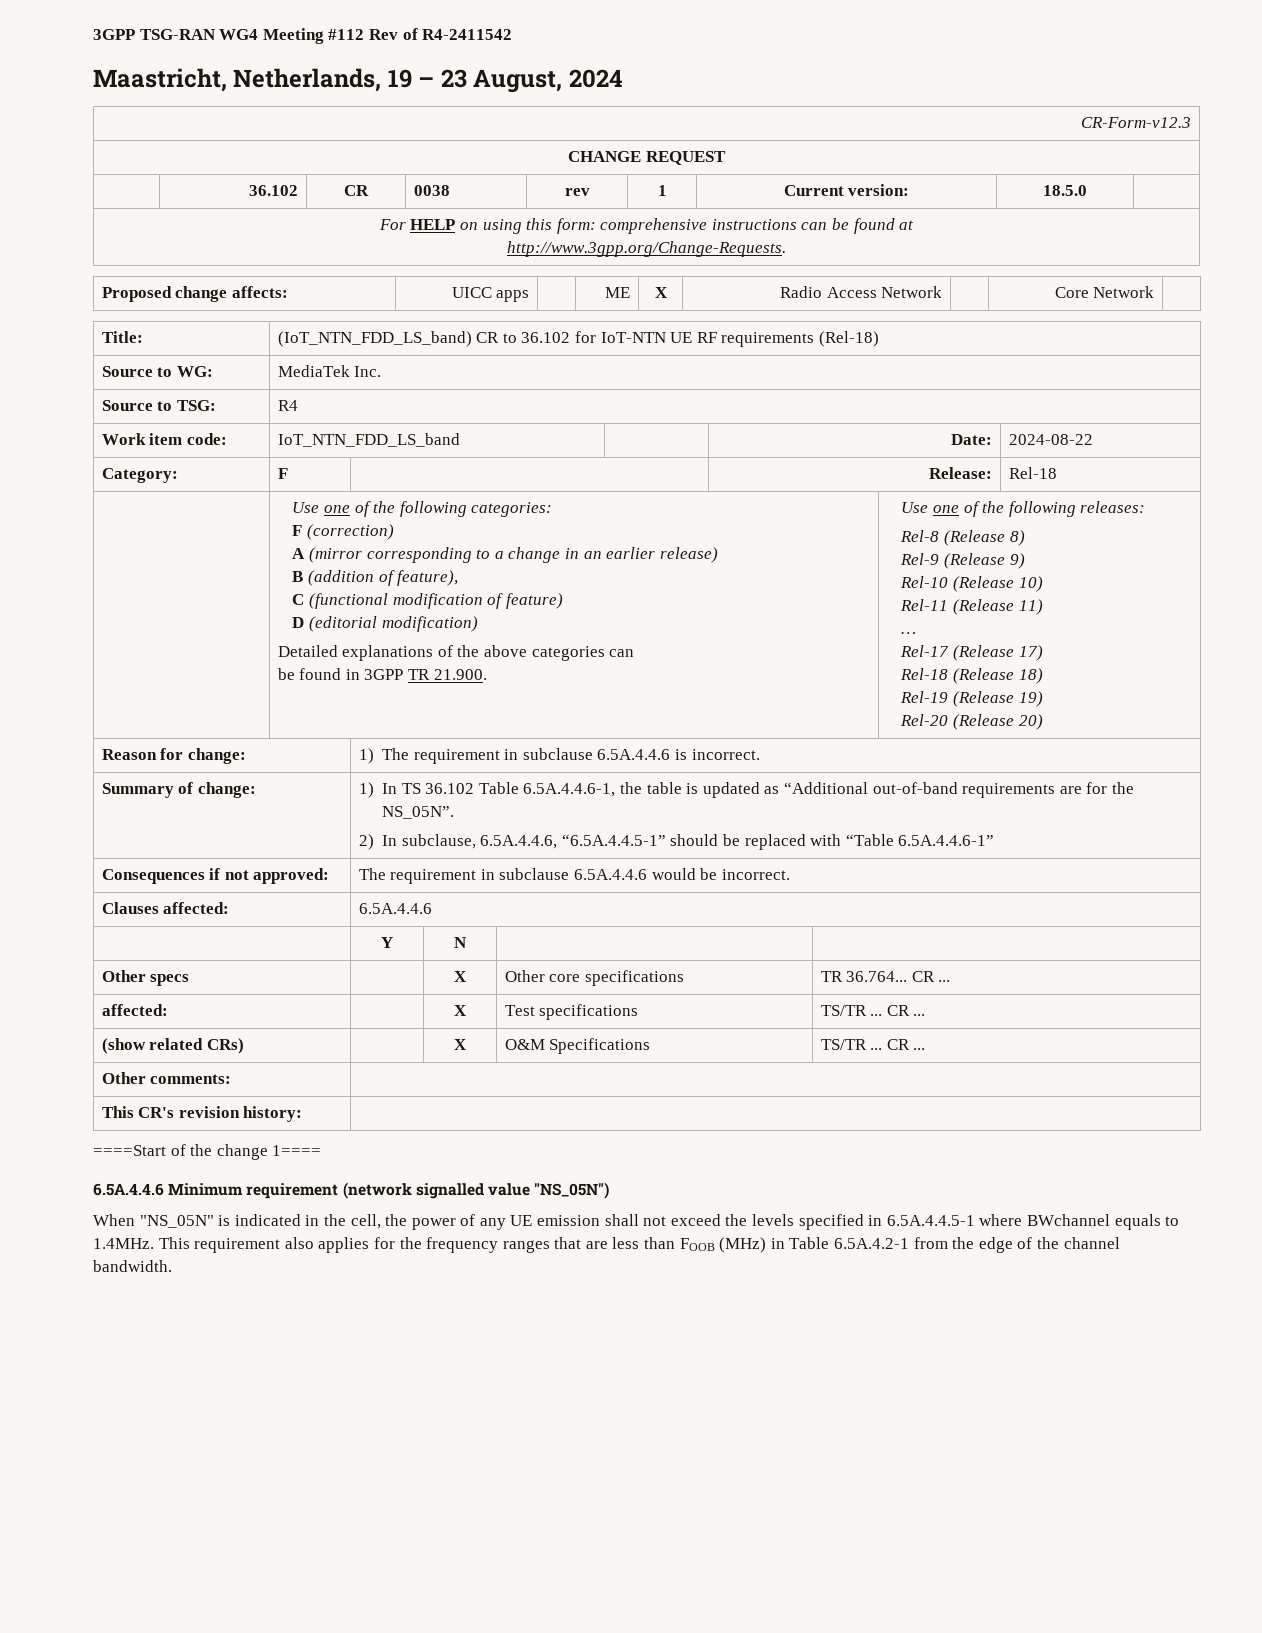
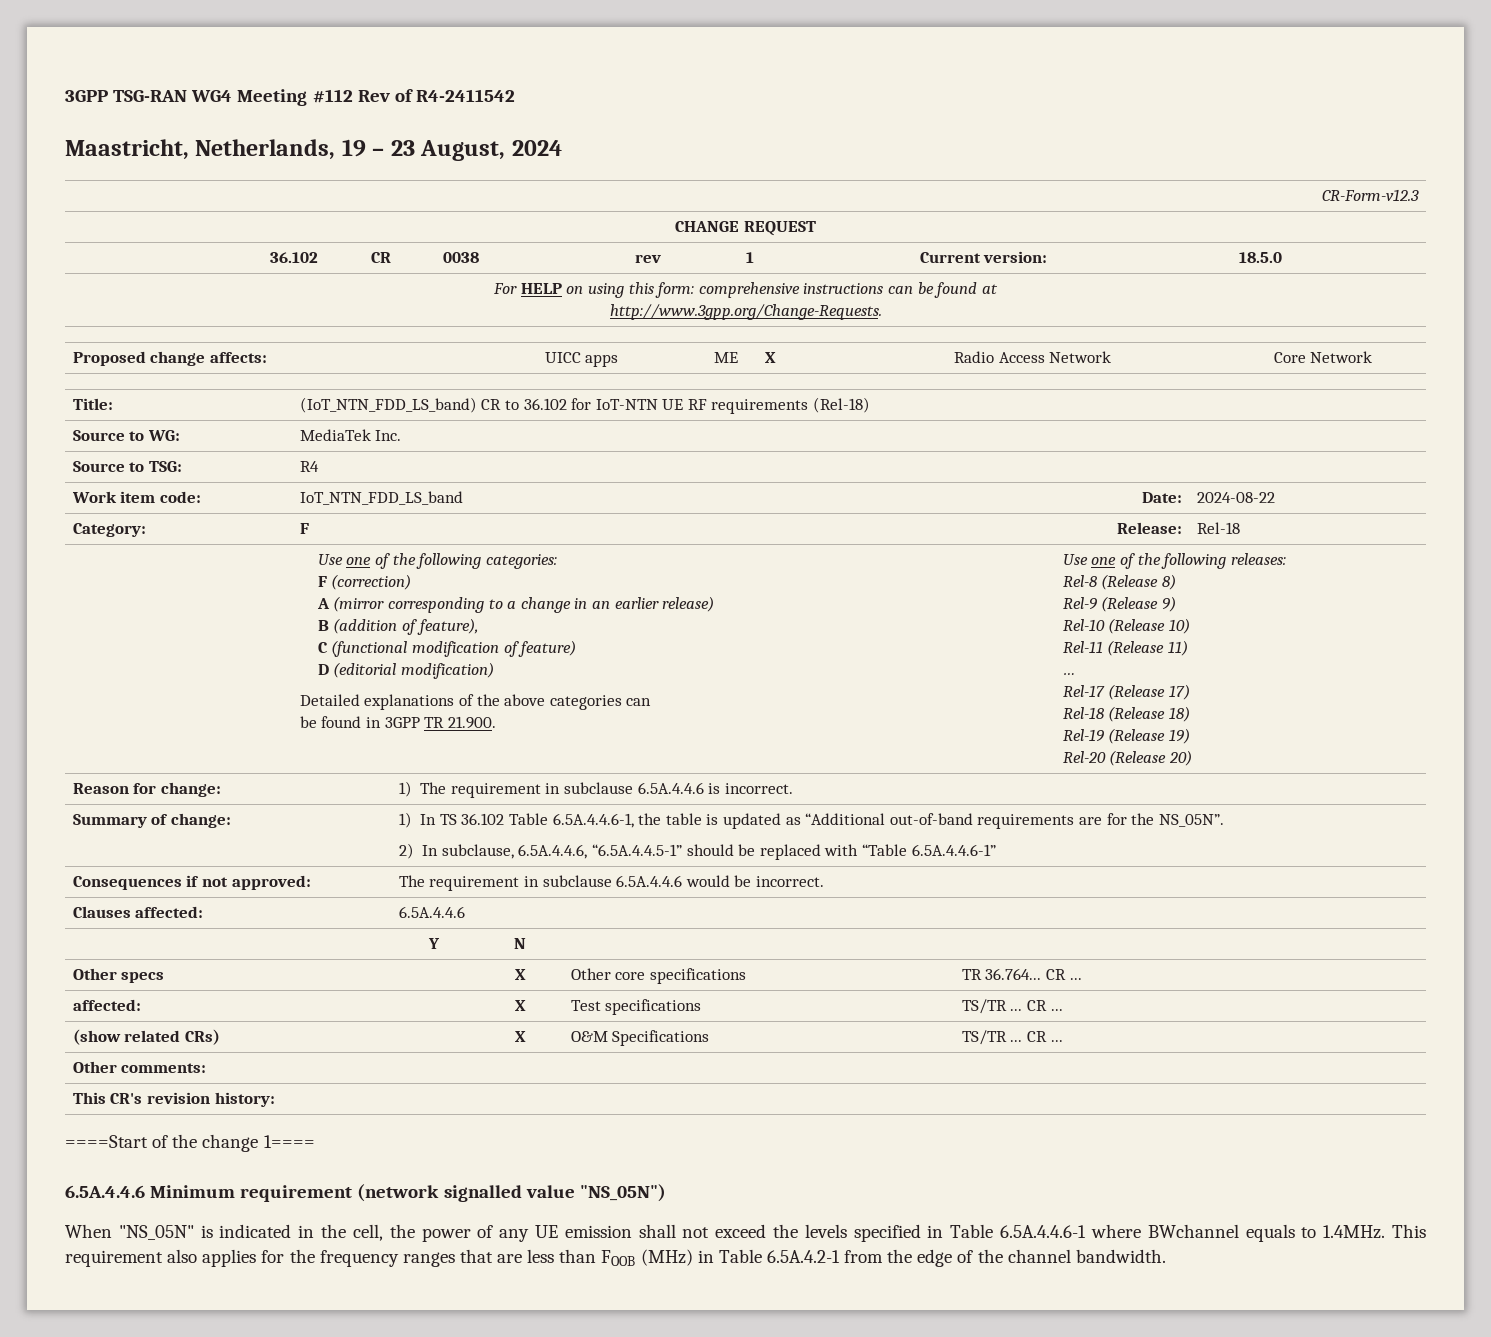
[886,1215,975,1226] 6.5A.4.4.5-1 -> [950,1224,1087,1238] Table 6.5A.4.4.6-1

